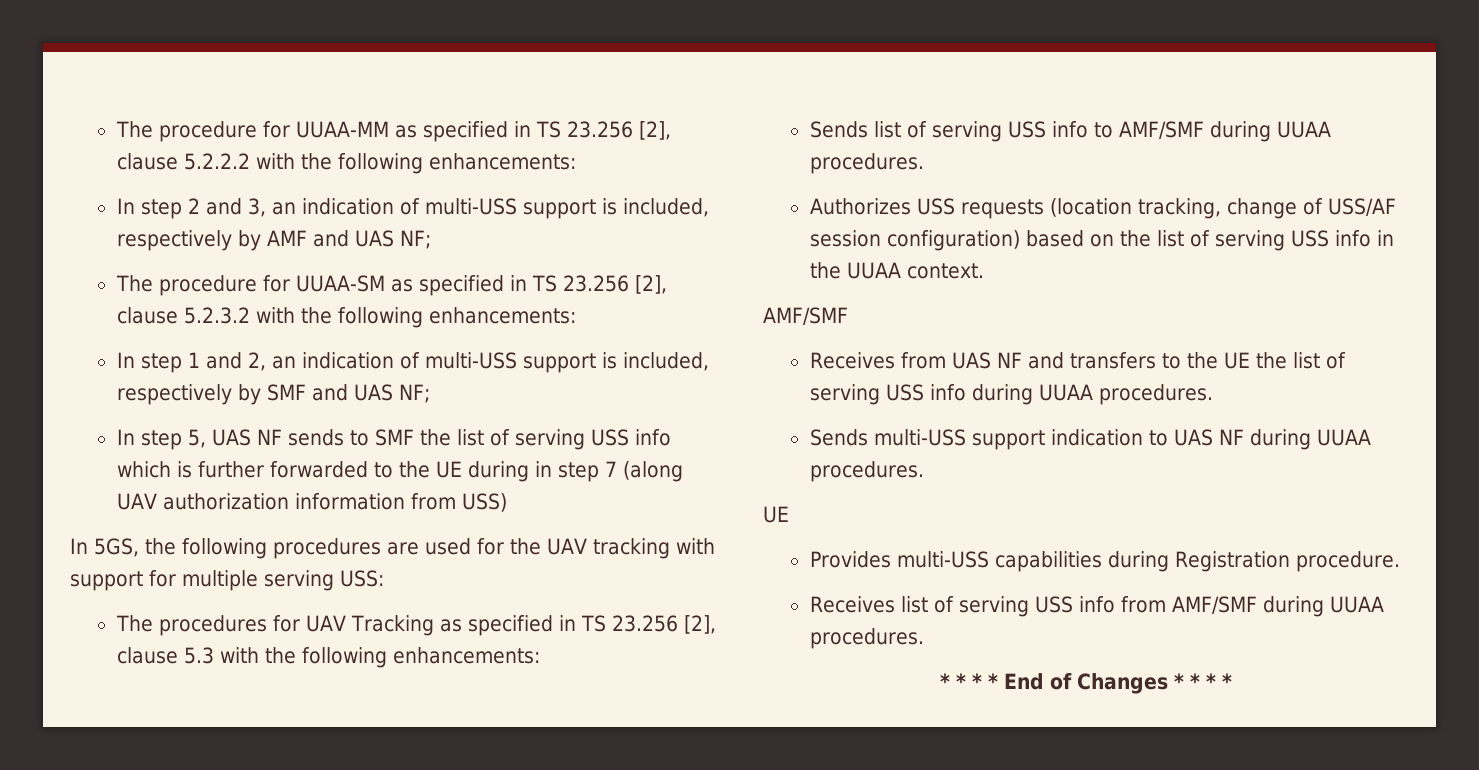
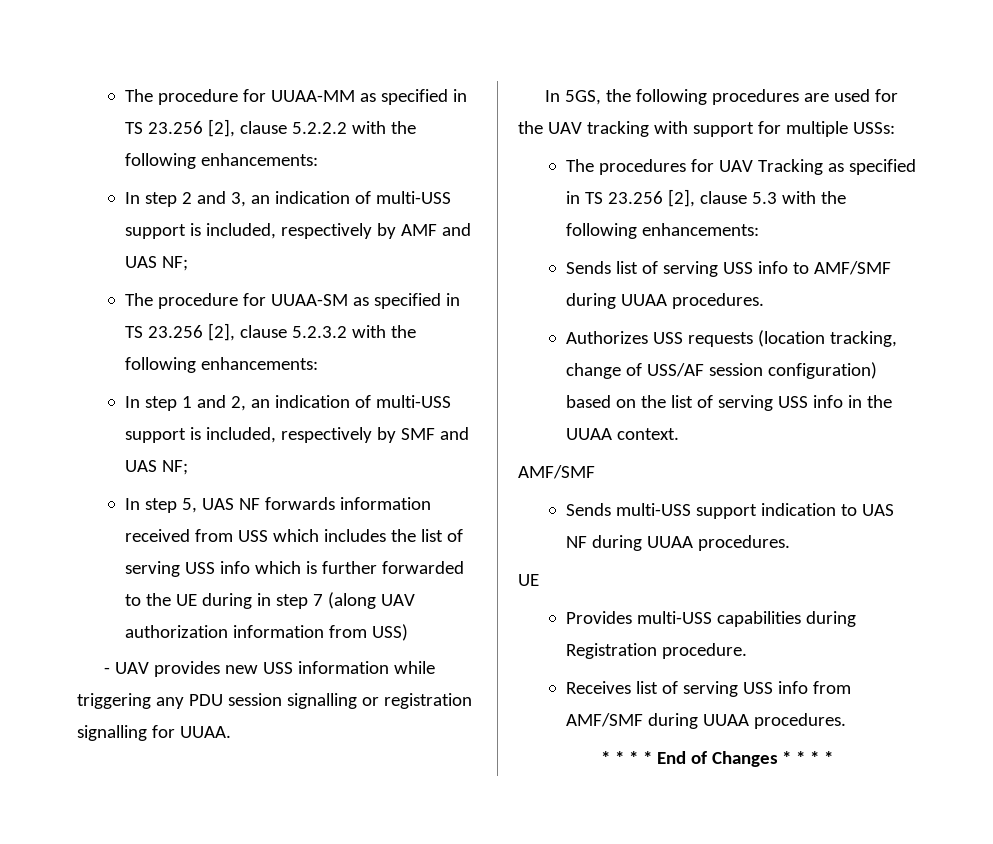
[287,429,414,446] sends to SMF -> [264,497,431,510] [124,529,386,542] forwards information received from USS which includes
(507, 502) none -> [103,661,435,677] [77,693,472,709] [77,725,231,741] // - UAV provides new USS information while triggering any PDU session signalling or registration signalling for UUAA.
[264,570,384,591] serving USS: -> [852,122,895,134] USSs:
[809,352,1346,369] [809,384,1213,405] // Receives from UAS NF and transfers to the UE the list of serving USS info during UUAA procedures. -> (595, 472) none

